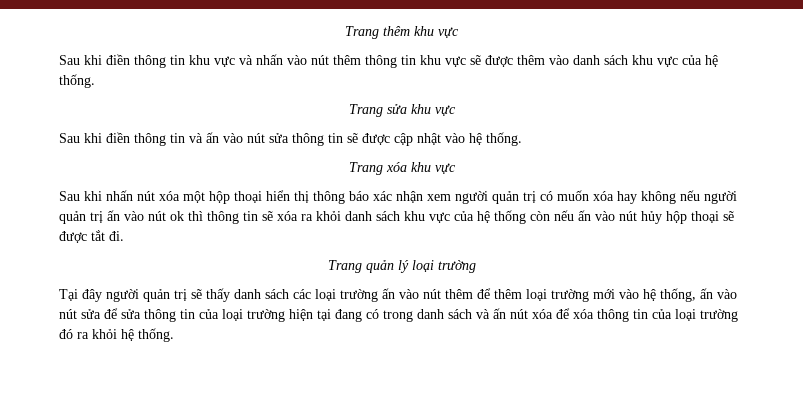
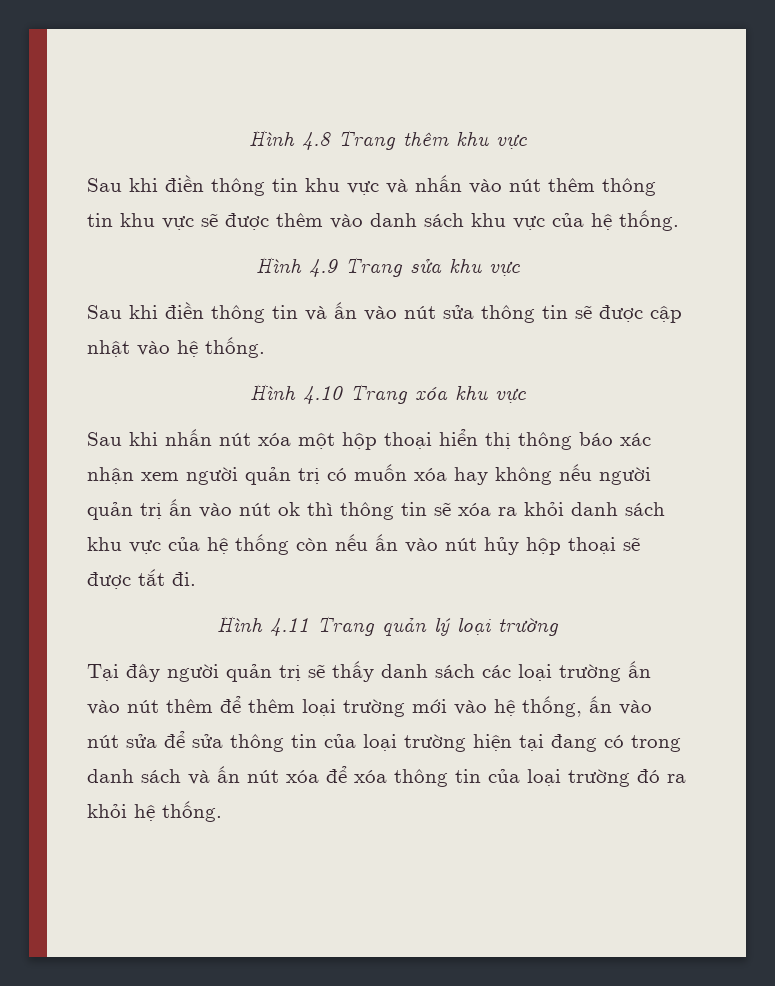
(345, 32) none -> [248,130,331,150] Hình 4.8
(95, 81) none -> [255,257,338,277] Hình 4.9
(522, 139) none -> [249,384,343,404] Hình 4.10
(124, 236) none -> [217,616,309,636] Hình 4.11

